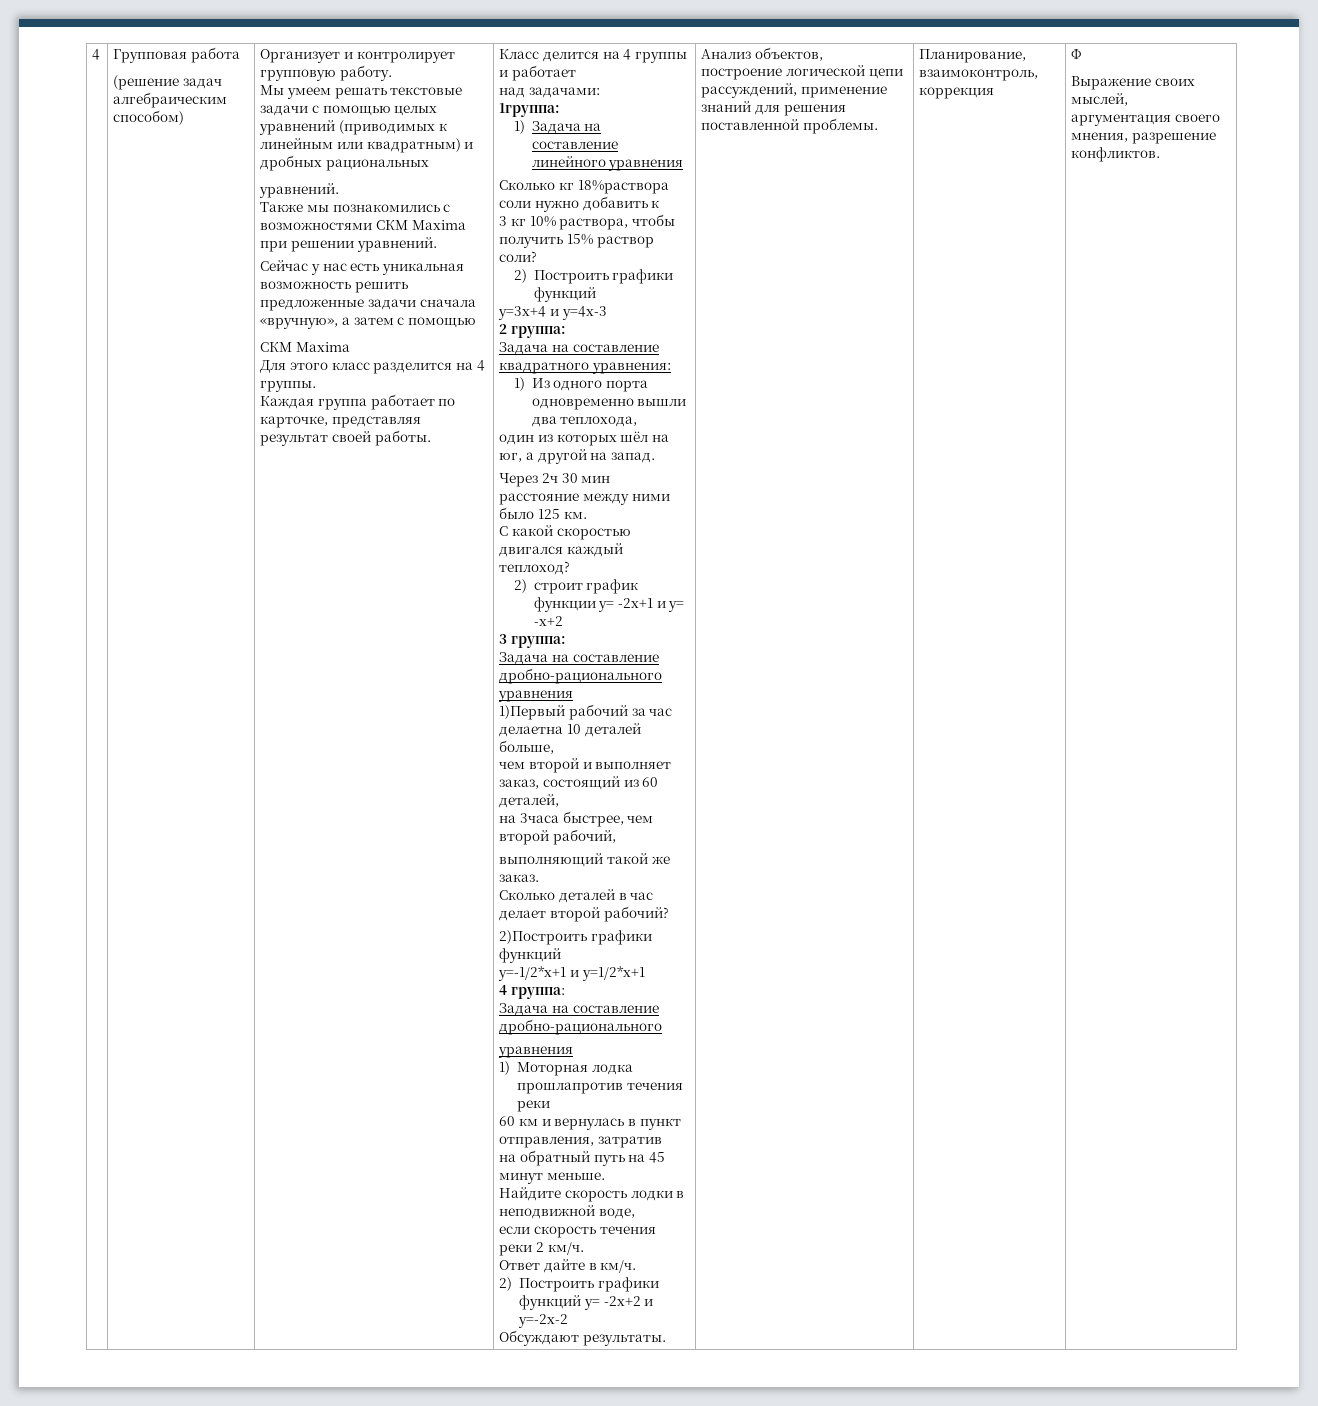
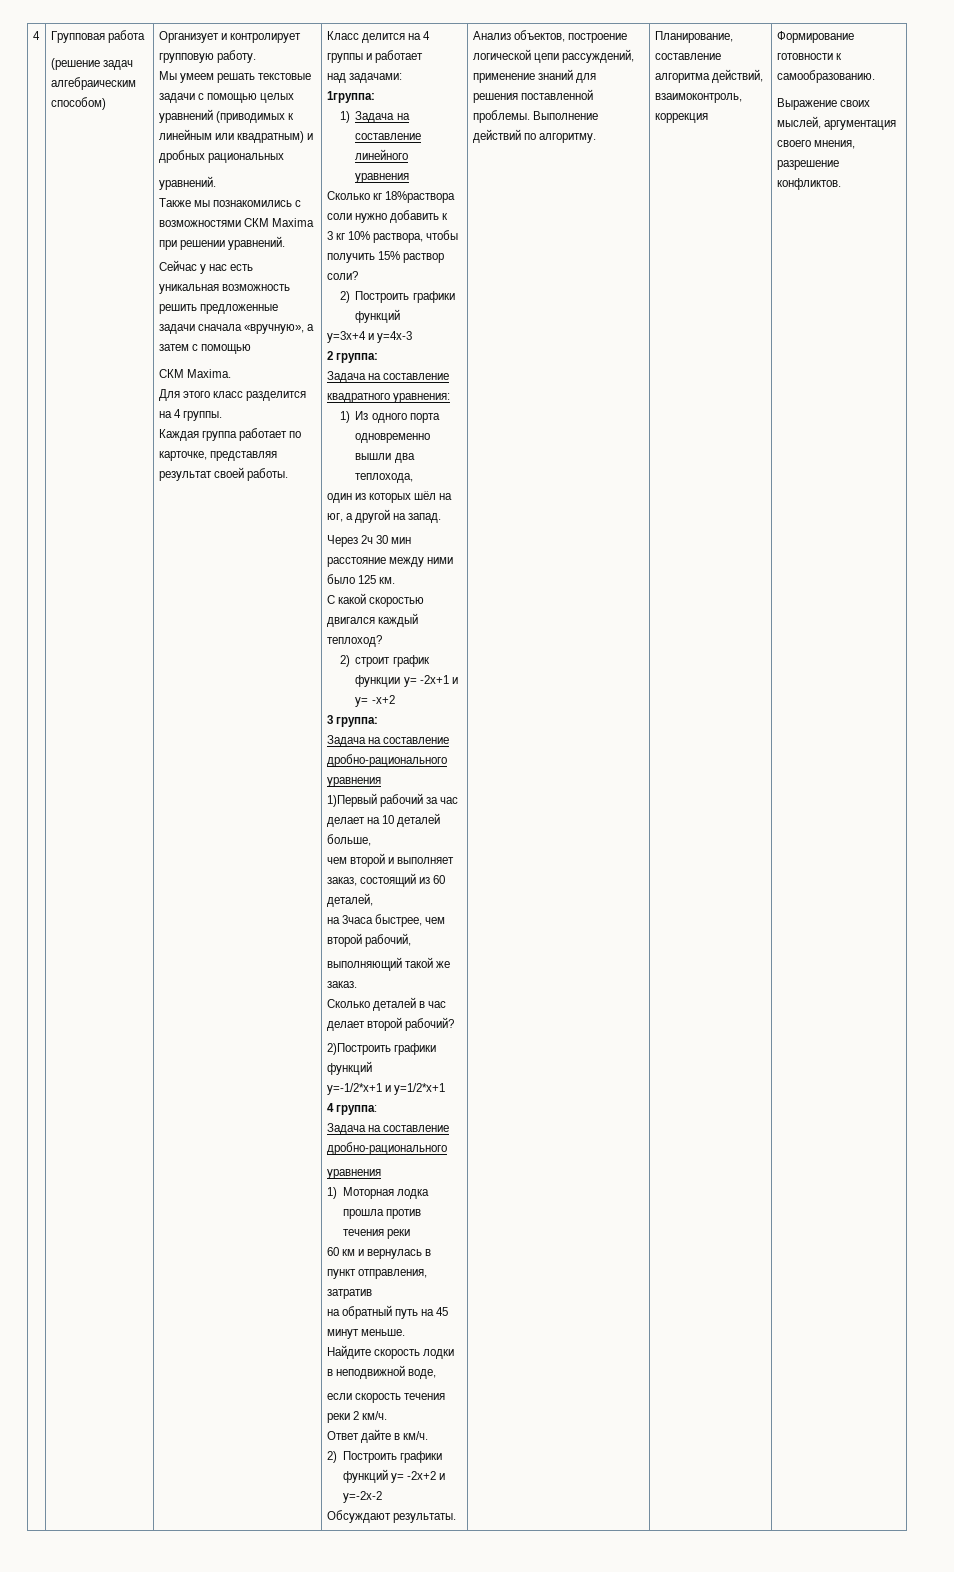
[296,342,351,352] Maxima -> [187,369,232,378] Maxima.
[499,726,564,737] делаетна -> [326,817,381,827] делает на
[517,1082,624,1094] прошлапротив -> [342,1209,421,1219] прошла против
[919,49,1027,63] [919,69,1039,81] [919,87,995,99] [1071,49,1083,59] | Планирование, взаимоконтроль, коррекция | Ф -> [533,111,599,120] [472,129,597,143] [654,31,733,43] [654,53,721,60] [654,69,764,83] [654,93,742,103] [654,113,708,123] [776,31,854,43] [776,53,843,60] [776,70,875,83] Выполнение действий по алгоритму. | Планирование, составление алгоритма действий, взаимоконтроль, коррекция | Формирование готовности к самообразованию.

